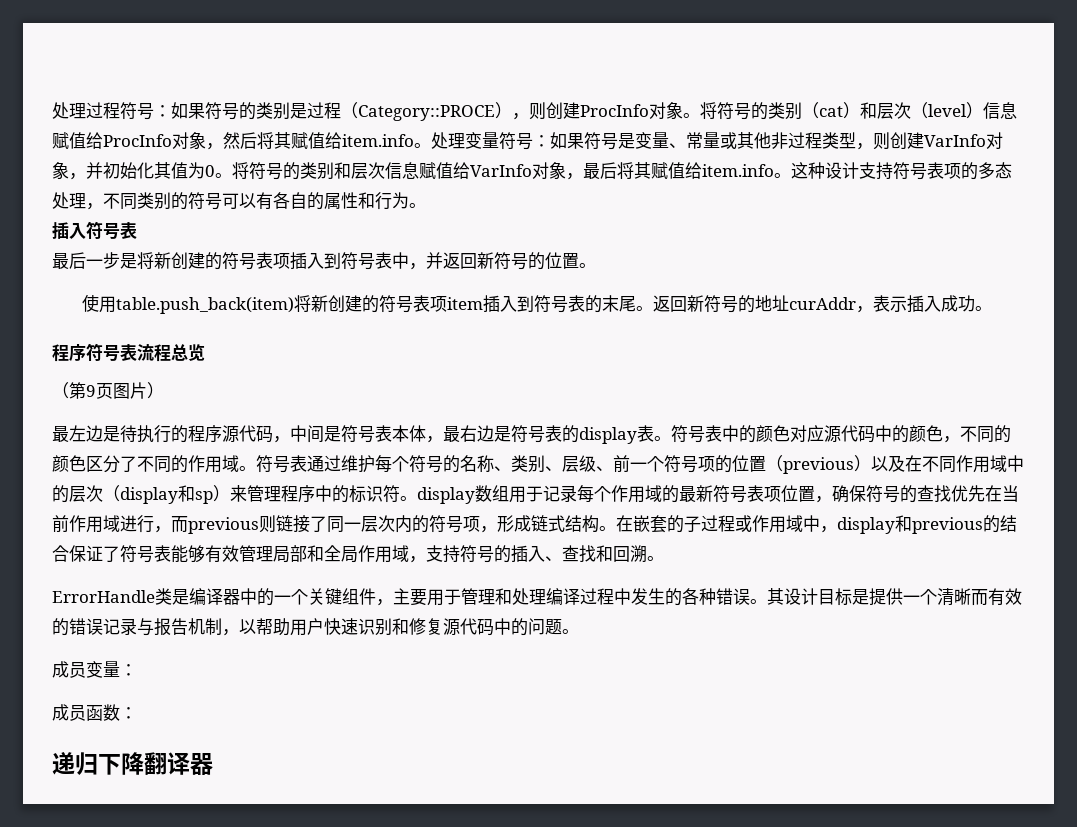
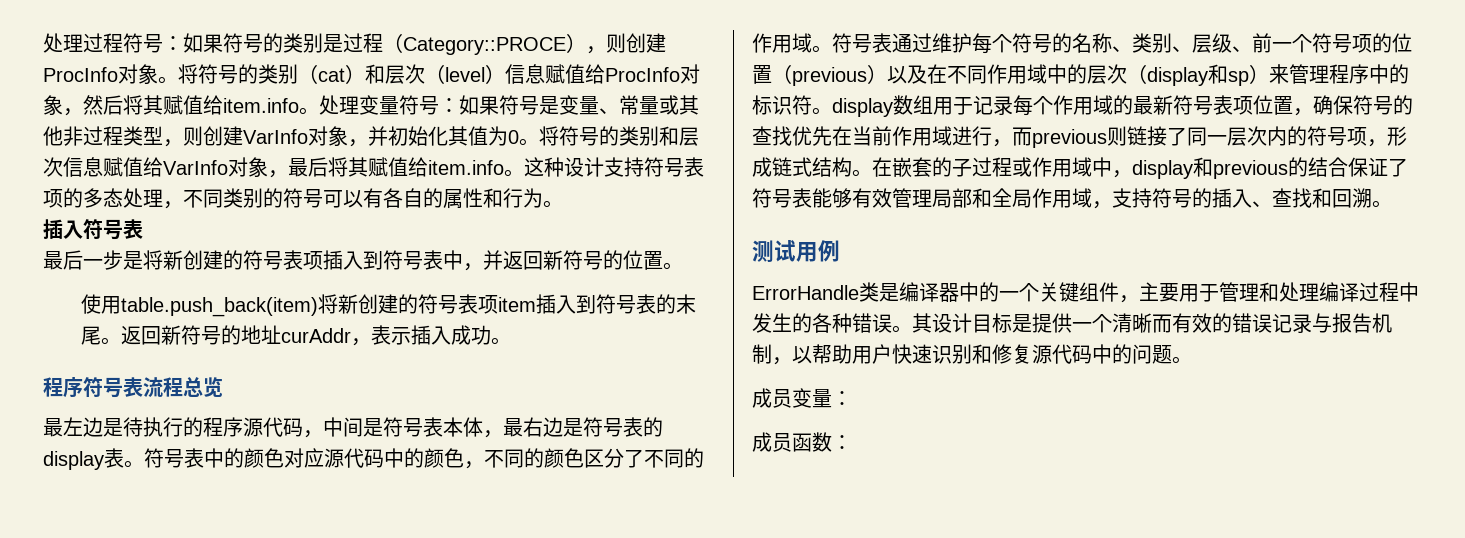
[52,382,164,399] // （第9页图片） -> (223, 387) none
(664, 558) none -> [752,240,840,262] // 测试用例
[52,752,213,775] // 递归下降翻译器 -> (852, 442) none

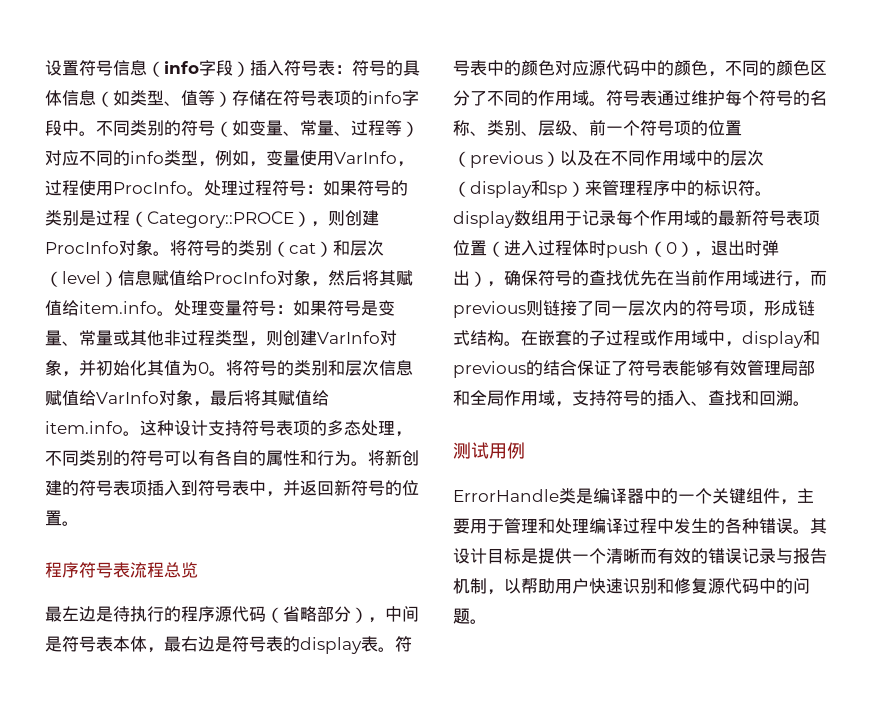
(43, 43) none -> [45,60,420,77] [45,90,419,107] [45,120,419,137] [45,150,414,167] [45,180,204,196] 设置符号信息（info字段）插入符号表：符号的具体信息（如类型、值等）存储在符号表项的info字段中。不同类别的符号（如变量、常量、过程等）对应不同的info类型，例如，变量使用VarInfo，过程使用ProcInfo。
[43,219,143,240] [43,250,143,270] // 插入符号表 // 最后一步是 -> (368, 463) none
[81,294,697,317] [81,325,512,346] // 使用table.push_back(item)将新创建的符号表项item插入到符号表的末尾。返回新符号的地址curAddr，表示插入成功。 -> (79, 523) none
(303, 427) none -> [266,606,368,623] （省略部分）
(1293, 105) none -> [487,240,779,258] [453,270,487,287] （进入过程体时push（0），退出时弹出）
[752,388,852,408] [752,432,852,452] // 成员变量： // 成员函数： -> (487, 621) none

